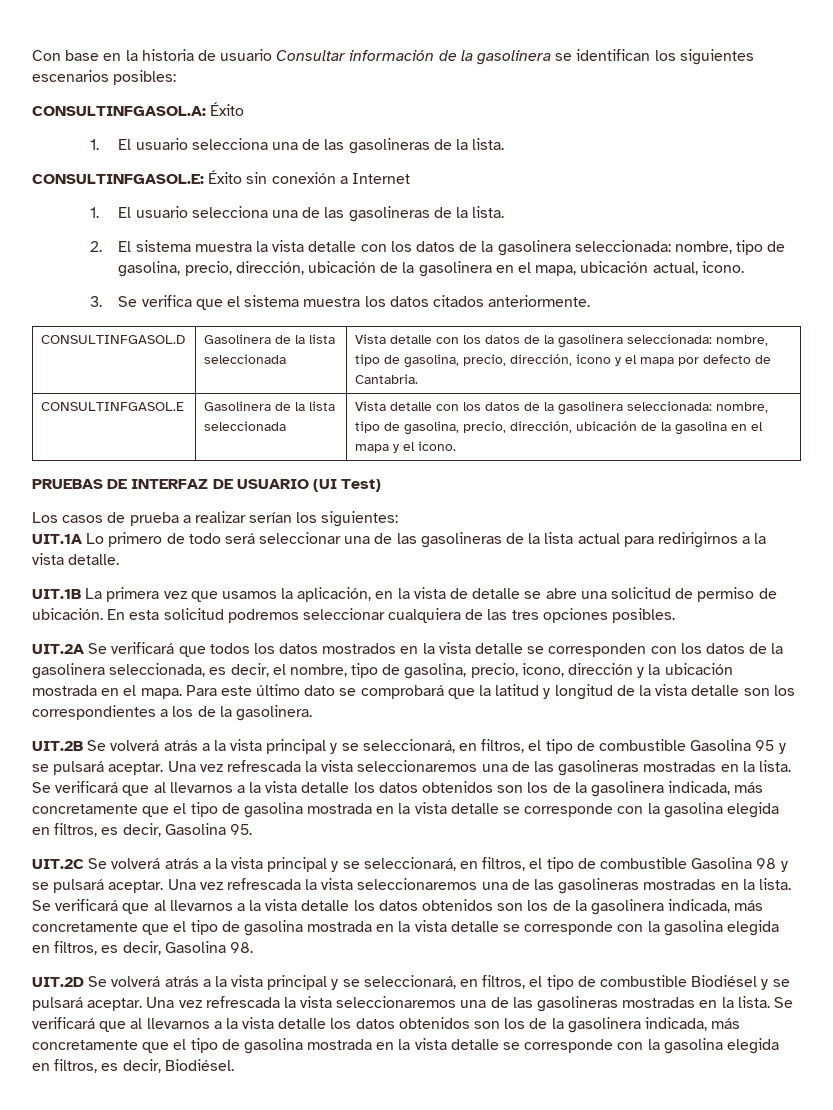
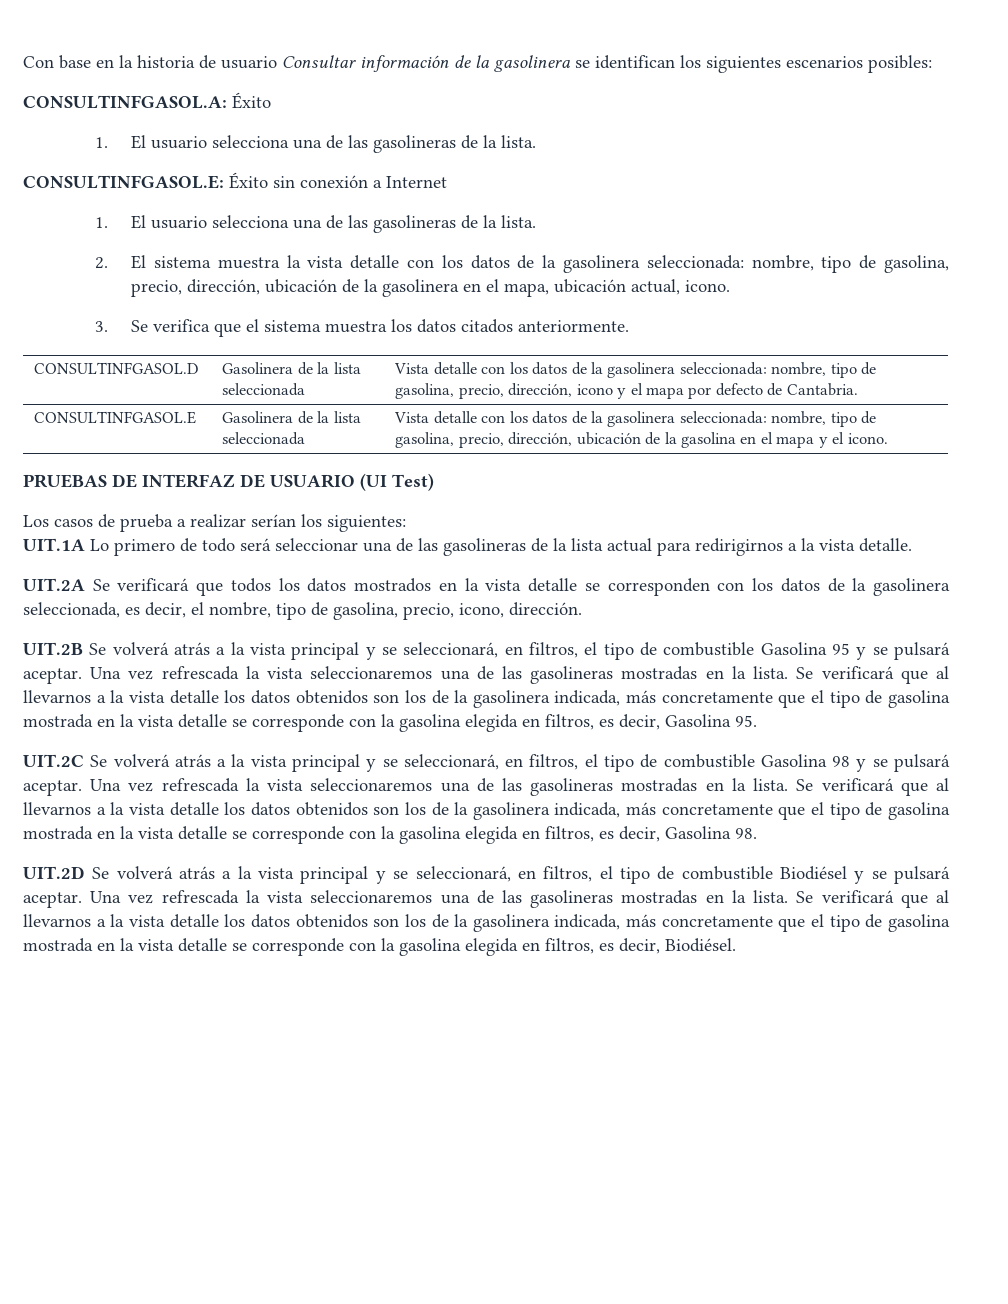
[32,587,777,602] [32,608,676,623] // UIT.1B La primera vez que usamos la aplicación, en la vista de detalle se abre una solicitud de permiso de ubicación. En esta solicitud podremos seleccionar cualquiera de las tres opciones posibles. -> (912, 545) none
[568,663,733,678] [32,684,795,700] [32,705,312,721] dirección y la ubicación mostrada en el mapa. Para este último dato se comprobará que la latitud y longitud de la vista detalle son los correspondientes a los de la gasolinera. -> [509,602,582,616] dirección.

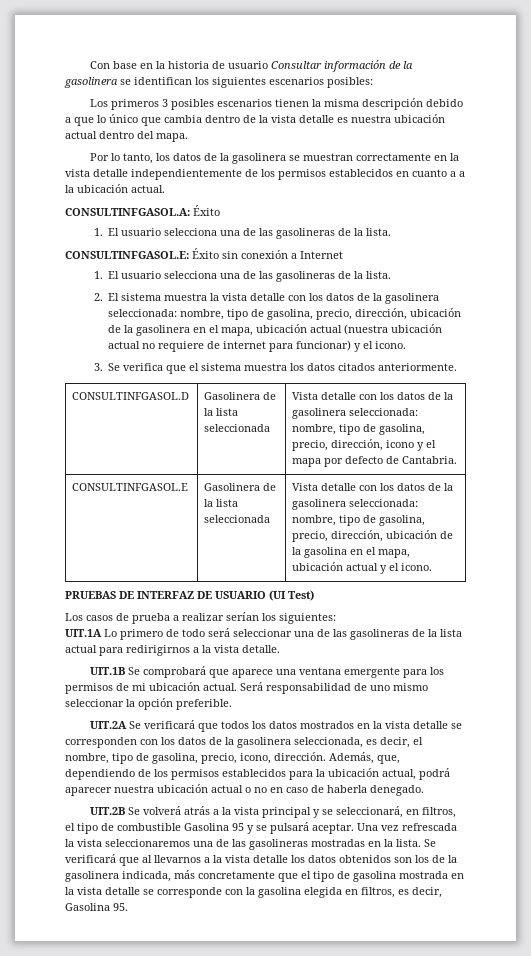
(932, 64) none -> [90,98,464,110] [65,114,445,126] [65,131,188,142] [90,153,460,164] [65,169,465,180] [65,184,165,193] // Los primeros 3 posibles escenarios tienen la misma descripción debido a que lo único que cambia dentro de la vista detalle es nuestra ubicación actual dentro del mapa. // Por lo tanto, los datos de la gasolinera se muestran correctamente en la vista detalle independientemente de los permisos establecidos en cuanto a a la ubicación actual.
[631,279,681,295] actual, -> [310,324,443,335] [108,340,374,352] actual (nuestra ubicación actual no requiere de internet para funcionar) y el
[776,436,815,448] mapa -> [378,549,411,558] [292,562,379,571] mapa, ubicación actual
(912, 545) none -> [90,666,445,678] [65,682,428,694] [65,698,232,710] // UIT.1B Se comprobará que aparece una ventana emergente para los permisos de mi ubicación actual. Será responsabilidad de uno mismo seleccionar la opción preferible.
(582, 609) none -> [329,752,400,764] [65,768,450,780] [65,784,424,796] Además, que, dependiendo de los permisos establecidos para la ubicación actual, podrá aparecer nuestra ubicación actual o no en caso de haberla denegado.
[23,754,951,772] [23,778,949,796] [23,802,950,820] [23,826,757,844] [23,866,951,884] [23,890,949,908] [23,914,950,932] [23,938,736,956] // UIT.2C Se volverá atrás a la vista principal y se seleccionará, en filtros, el tipo de combustible Gasolina 98 y se pulsará aceptar. Una vez refrescada la vista seleccionaremos una de las gasolineras mostradas en la lista. Se verificará que al llevarnos a la vista detalle los datos obtenidos son los de la gasolinera indicada, más concretamente que el tipo de gasolina mostrada en la vista detalle se corresponde con la gasolina elegida en filtros, es decir, Gasolina 98. // UIT.2D Se volverá atrás a la vista principal y se seleccionará, en filtros, el tipo de combustible Biodiésel y se pulsará aceptar. Una vez refrescada la vista seleccionaremos una de las gasolineras mostradas en la lista. Se verificará que al llevarnos a la vista detalle los datos obtenidos son los de la gasolinera indicada, más concretamente que el tipo de gasolina mostrada en la vista detalle se corresponde con la gasolina elegida en filtros, es decir, Biodiésel. -> (128, 907) none

